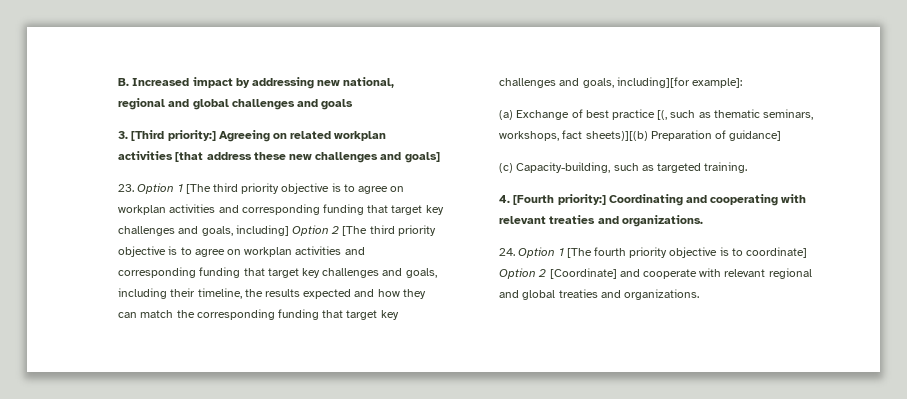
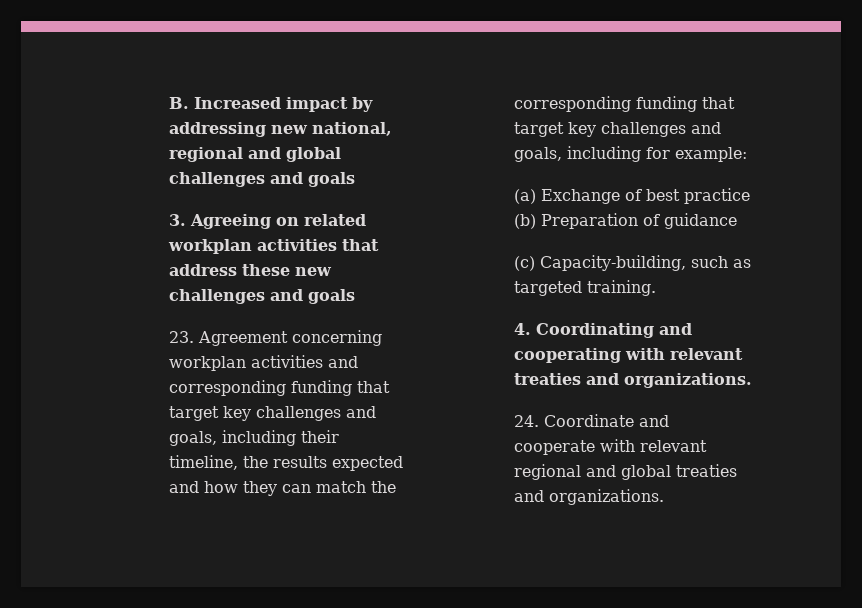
[131,130,216,141] [Third priority:] -> (187, 220) none
[175,152,204,162] [that -> [342,239,380,251] that
[404,152,440,163] goals] -> [308,289,356,304] goals
[137,183,405,194] [118,204,444,215] [118,225,436,236] [118,246,242,257] Option 1 [The third priority objective is to agree on workplan activities and corresponding funding that target key challenges and goals, including] Option 2 [The third priority objective is to agree on -> [198,330,383,346] Agreement concerning
[616,77,743,88] including][for example]: -> [567,146,748,162] including for example:
[657,109,814,120] [499,130,648,141] [(, such as thematic seminars, workshops, fact sheets)][(b) -> [514,214,537,229] (b)
[729,130,782,141] guidance] -> [664,213,738,229] guidance
[513,194,606,205] [Fourth priority:] -> (532, 329) none
[518,247,808,258] [499,268,617,279] Option 1 [The fourth priority objective is to coordinate] Option 2 [Coordinate] -> [544,414,635,427] Coordinate

